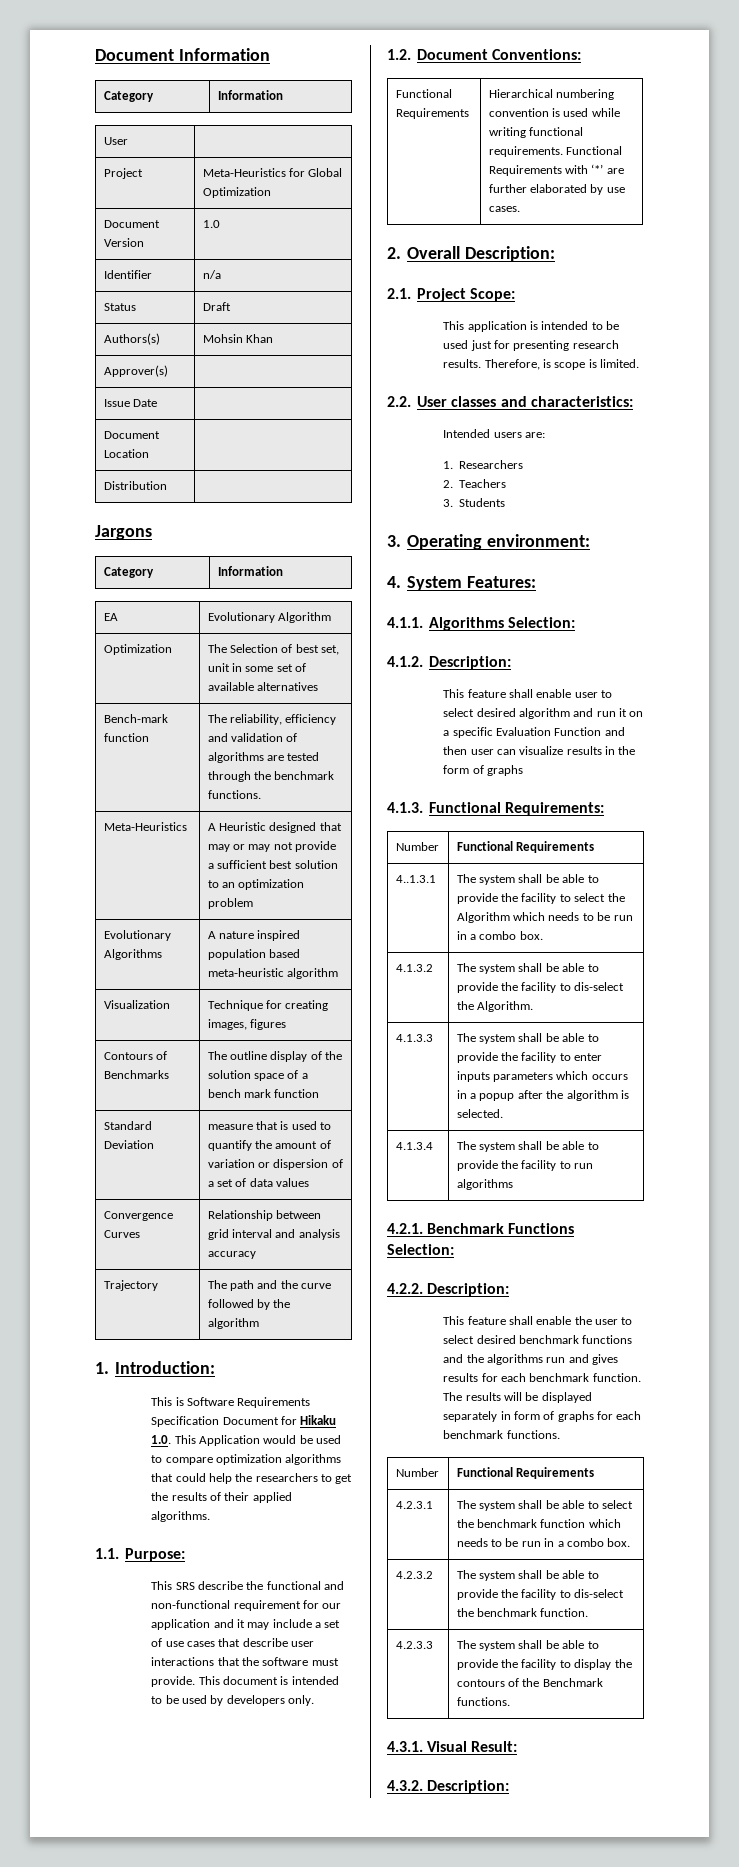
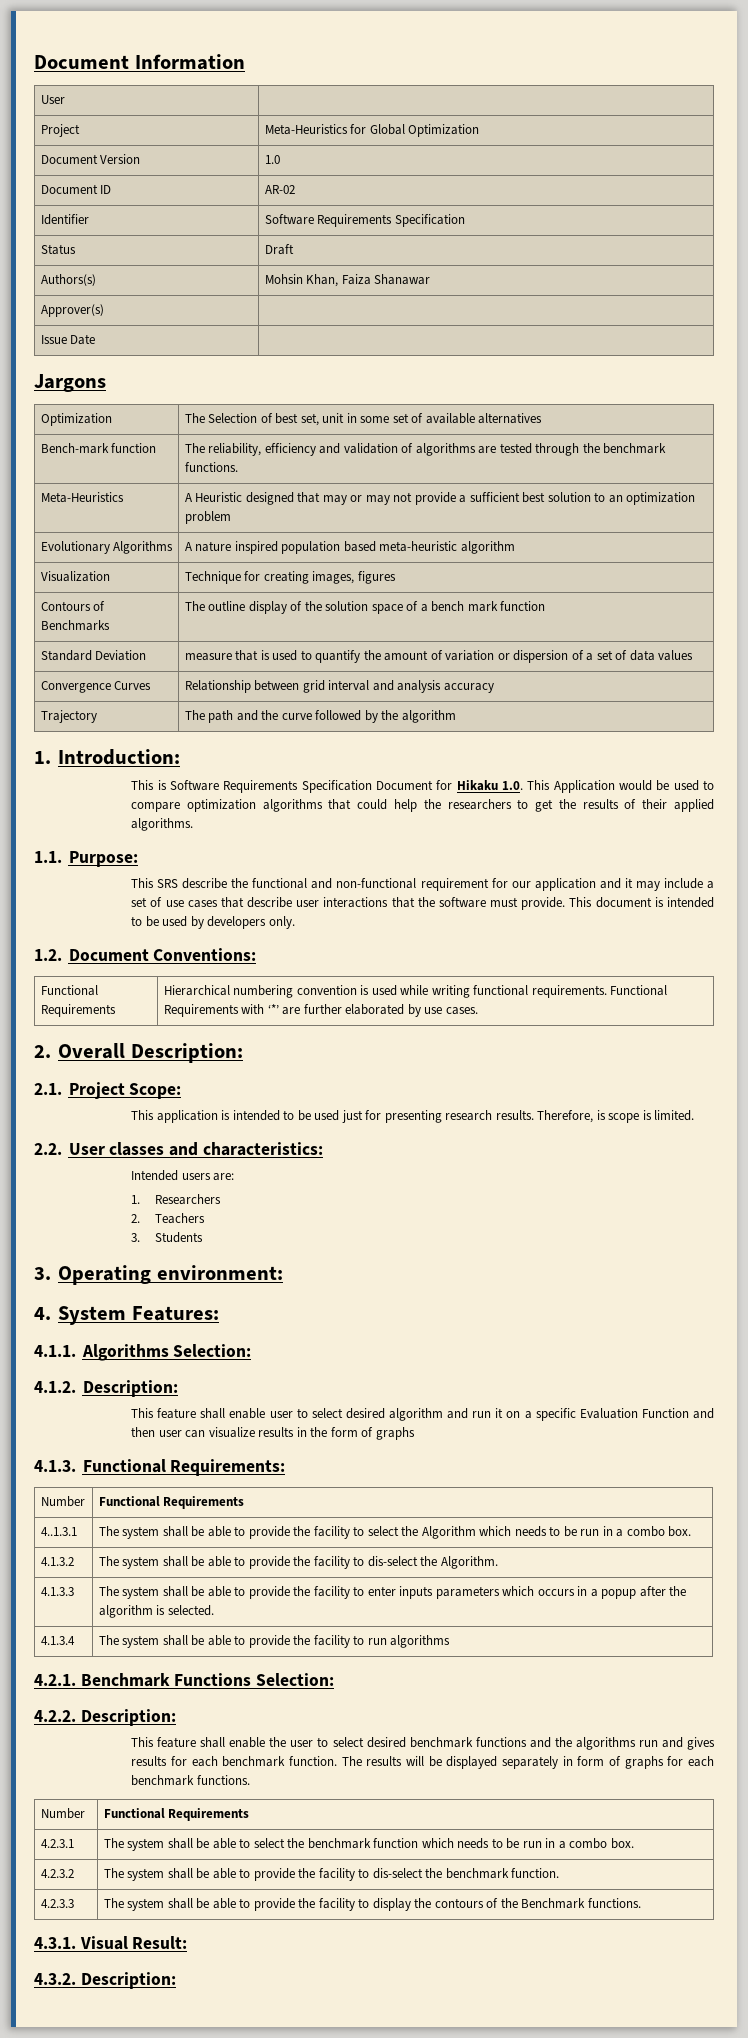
[103,91,154,102] [217,90,283,100] // Category | Information -> (245, 62) none
[103,270,152,279] [202,270,221,279] Identifier | n/a -> [40,184,112,194] [264,185,295,194] [40,214,89,225] [264,214,465,227] Document ID | AR-02 // Identifier | Software Requirements Specification
[246,334,274,343] Khan -> [306,274,431,287] Khan, Faiza Shanawar
[103,431,160,439] [103,449,149,458] [103,481,167,490] [95,525,152,540] [103,567,154,578] [217,566,283,576] [103,613,118,621] [207,612,332,623] // Document Location | // Distribution | // Jargons // Category | Information // EA | Evolutionary Algorithm -> [34,374,106,392] // Jargons

